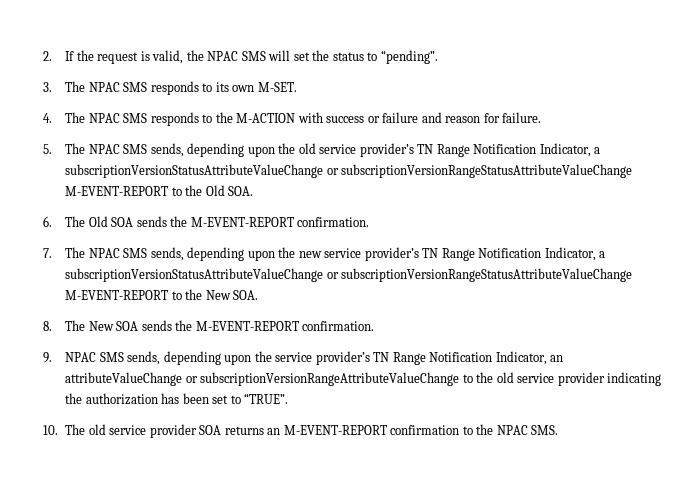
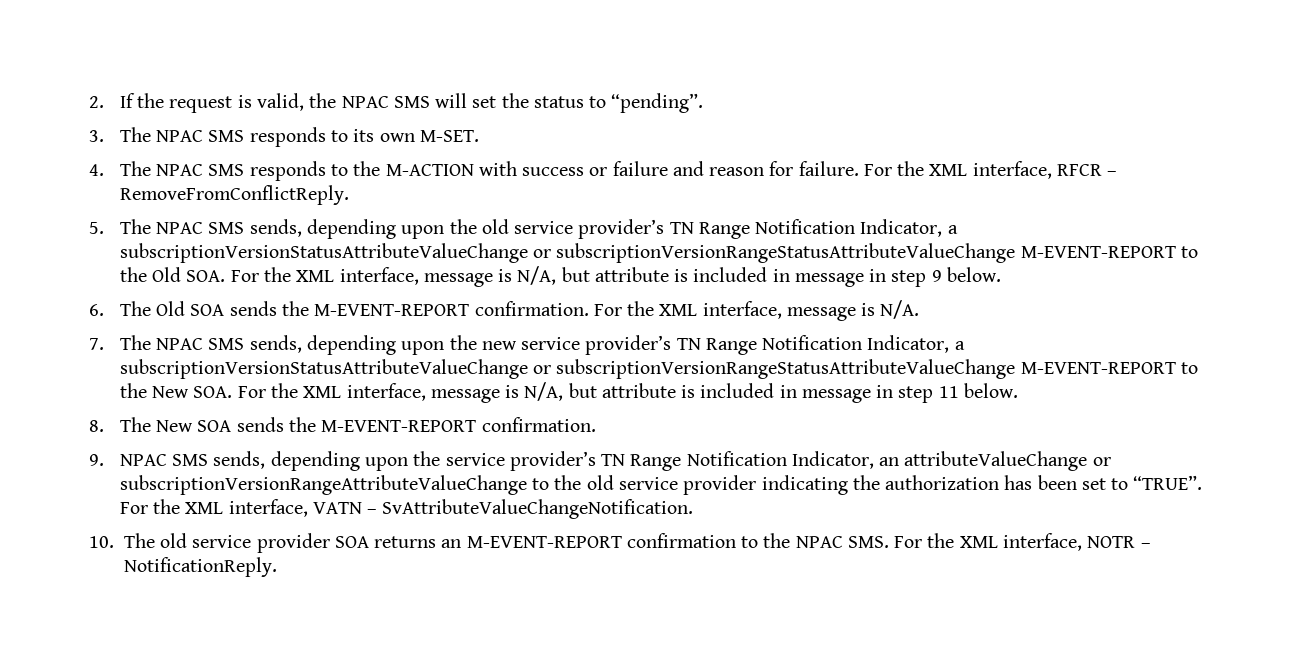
(542, 117) none -> [863,161,1117,179] [119,185,349,205] For the XML interface, RFCR – RemoveFromConflictReply.
(254, 191) none -> [230,266,1001,287] For the XML interface, message is N/A, but attribute is included in message in step 9 below.
(370, 222) none -> [593,300,920,321] For the XML interface, message is N/A.
(259, 295) none -> [237,382,1018,403] For the XML interface, message is N/A, but attribute is included in message in step 11 below.
(289, 398) none -> [119,499,693,519] For the XML interface, VATN – SvAttributeValueChangeNotification.
(559, 430) none -> [894,533,1150,551] [123,557,277,577] For the XML interface, NOTR – NotificationReply.

